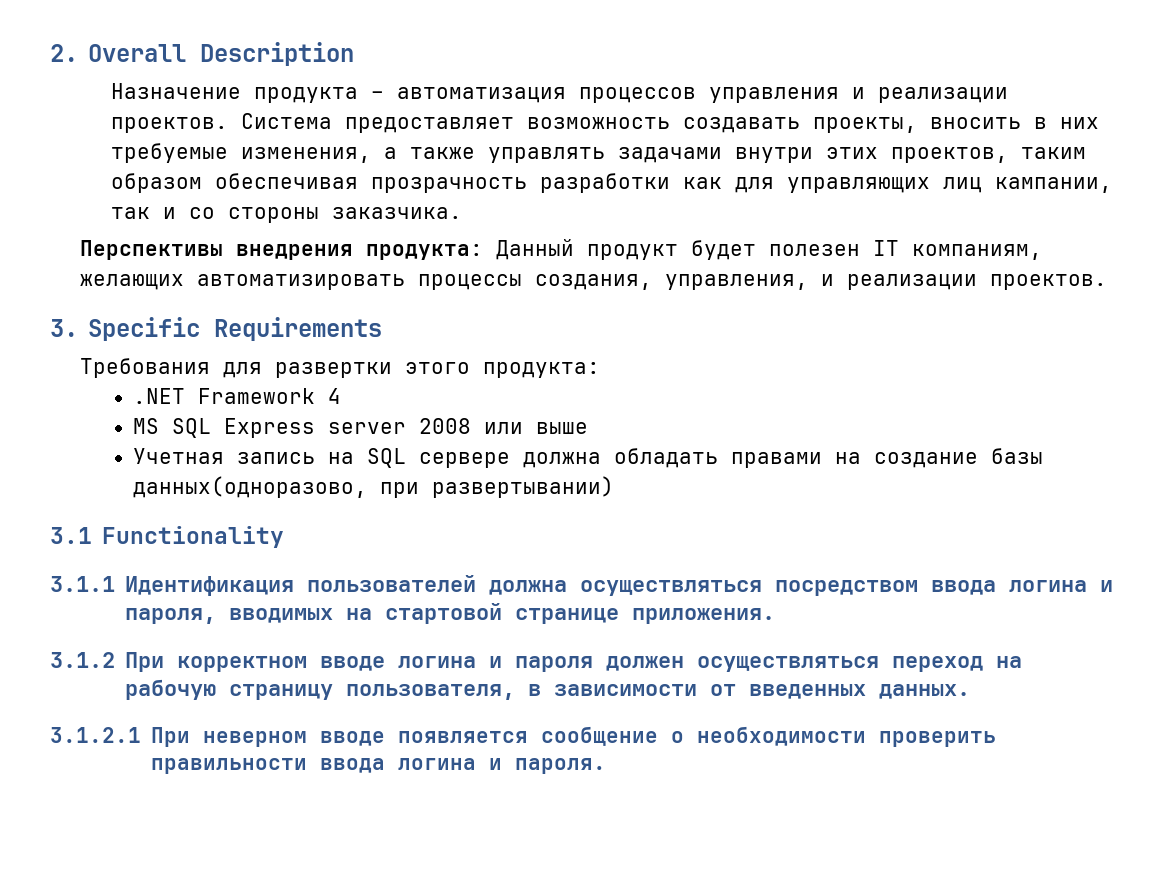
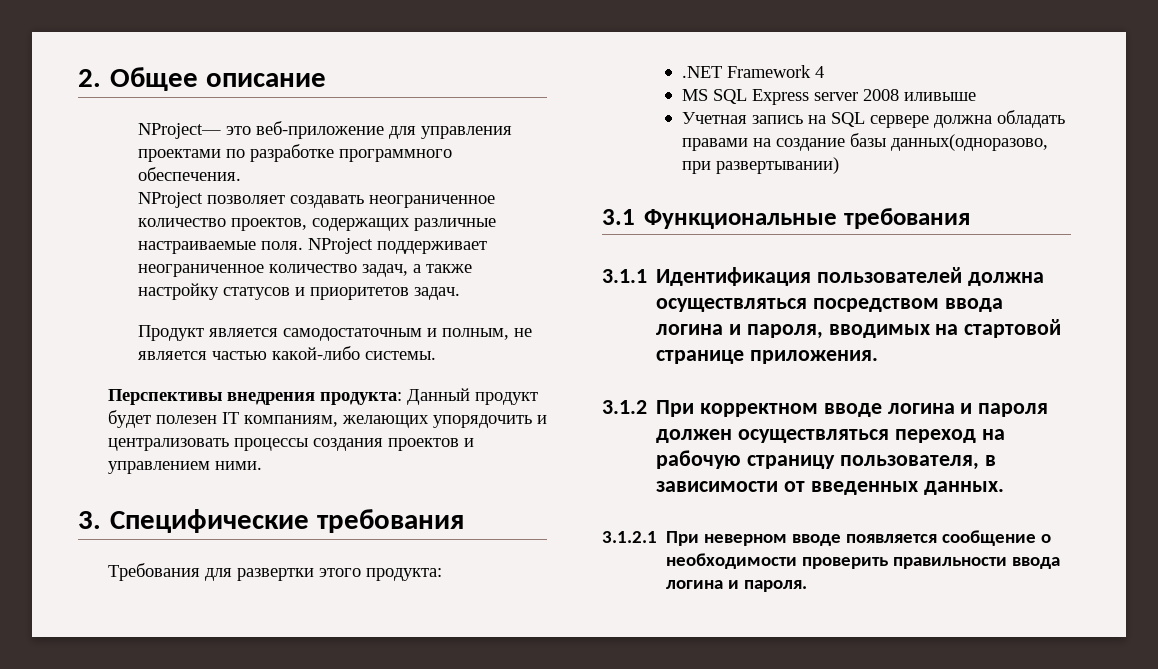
[88,42,355,66] [110,83,1008,103] [110,113,1099,133] [110,143,1086,163] [110,173,1112,193] [110,207,462,223] Overall Description // Назначение продукта – автоматизация процессов управления и реализации проектов. Система предоставляет возможность создавать проекты, вносить в них требуемые изменения, а также управлять задачами внутри этих проектов, таким образом обеспечивая прозрачность разработки как для управляющих лиц кампании, так и со стороны заказчика. -> [110,67,327,91] [137,121,512,139] [137,144,452,162] [137,167,241,181] [137,192,495,208] [137,218,496,231] [137,238,487,254] [137,264,472,277] [137,283,460,300] [137,325,532,341] [137,346,436,360] Общее описание // NProject— это веб-приложение для управления проектами по разработке программного обеспечения. // NProject позволяет создавать неограниченное количество проектов, содержащих различные настраиваемые поля. NProject поддерживает неограниченное количество задач, а также настройку статусов и приоритетов задач. // Продукт является самодостаточным и полным, не является частью какой-либо системы.
[197,274,1108,290] автоматизировать процессы создания, управления, и реализации проектов. -> [432,415,547,428] [107,438,474,451] [107,461,262,474] упорядочить и централизовать процессы создания проектов и управлением ними.
[88,317,383,341] Specific Requirements -> [110,509,465,533] Специфические требования
[484,422,589,434] или выше -> [904,92,977,101] иливыше
[102,526,285,548] Functionality -> [644,208,970,229] Функциональные требования

